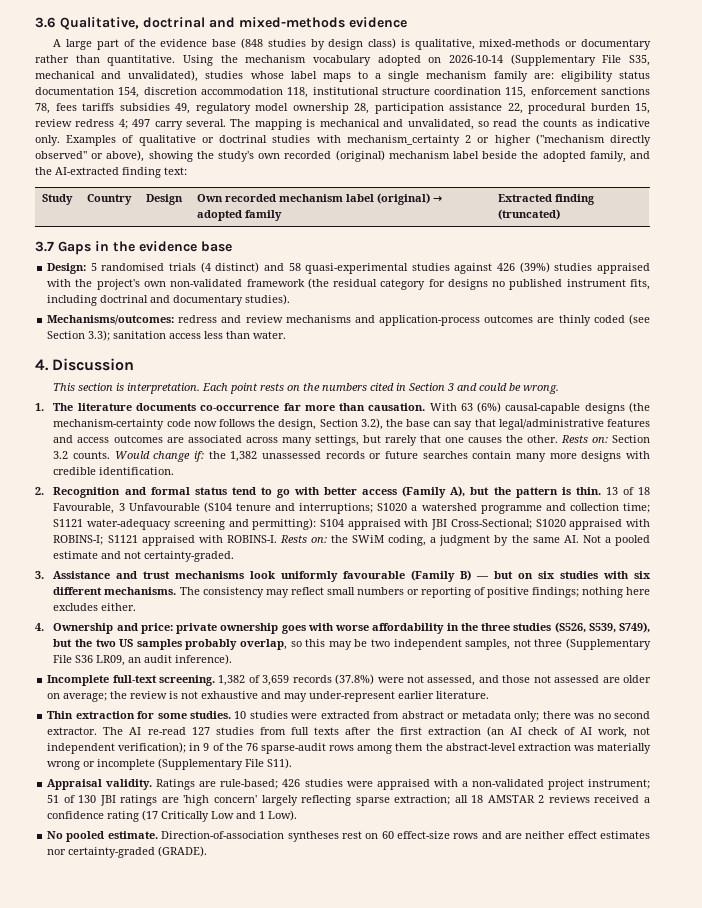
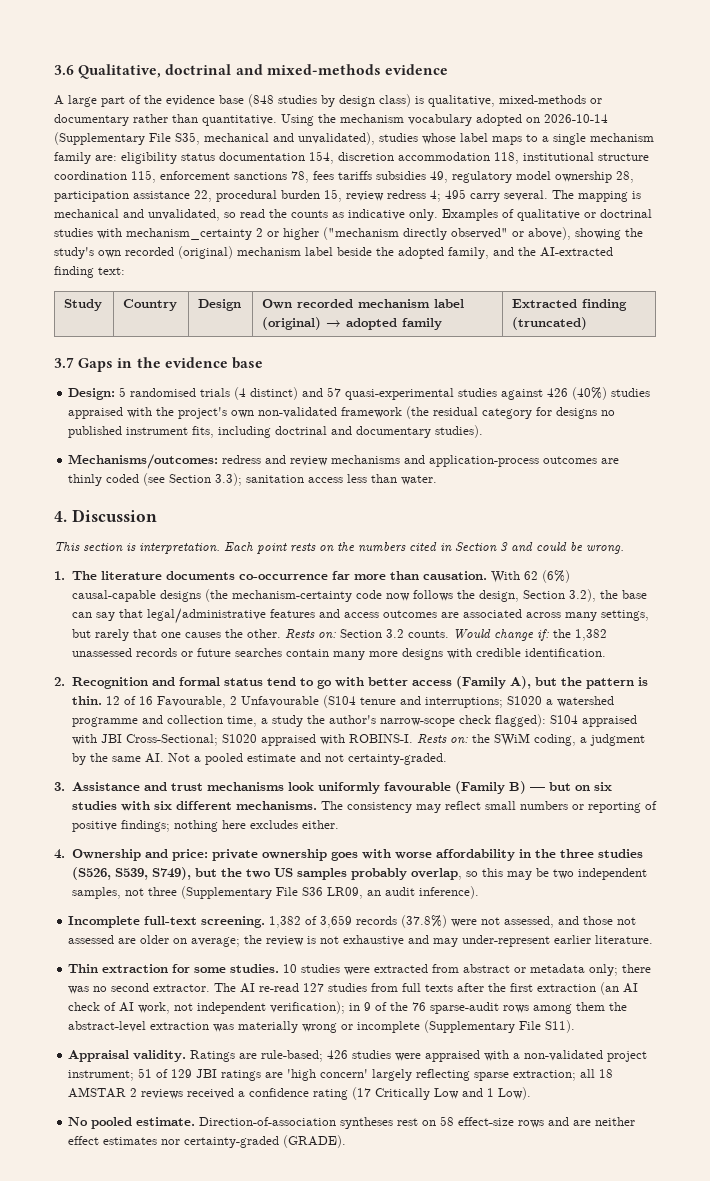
[132,119,151,127] 497 -> [445,189,466,199] 495
[288,263,301,271] 58 -> [327,387,342,397] 57
[519,262,550,273] (39%) -> [572,387,608,400] (40%)
[460,403,473,411] 63 -> [523,571,538,580] 62
[605,487,651,495] [53,503,125,514] 13 of 18 Favourable, 3 -> [105,696,237,708] 12 of 16 Favourable, 2
[623,503,650,513] [53,518,317,530] time; S1121 water-adequacy screening and permitting): -> [226,714,546,727] time, a study the author's narrow-scope check flagged):
[53,535,223,546] ROBINS-I; S1121 appraised with -> (345, 739) none
[78,795,97,803] 130 -> [171,1069,193,1078] 129
[381,831,394,839] 60 -> [440,1116,455,1126] 58

